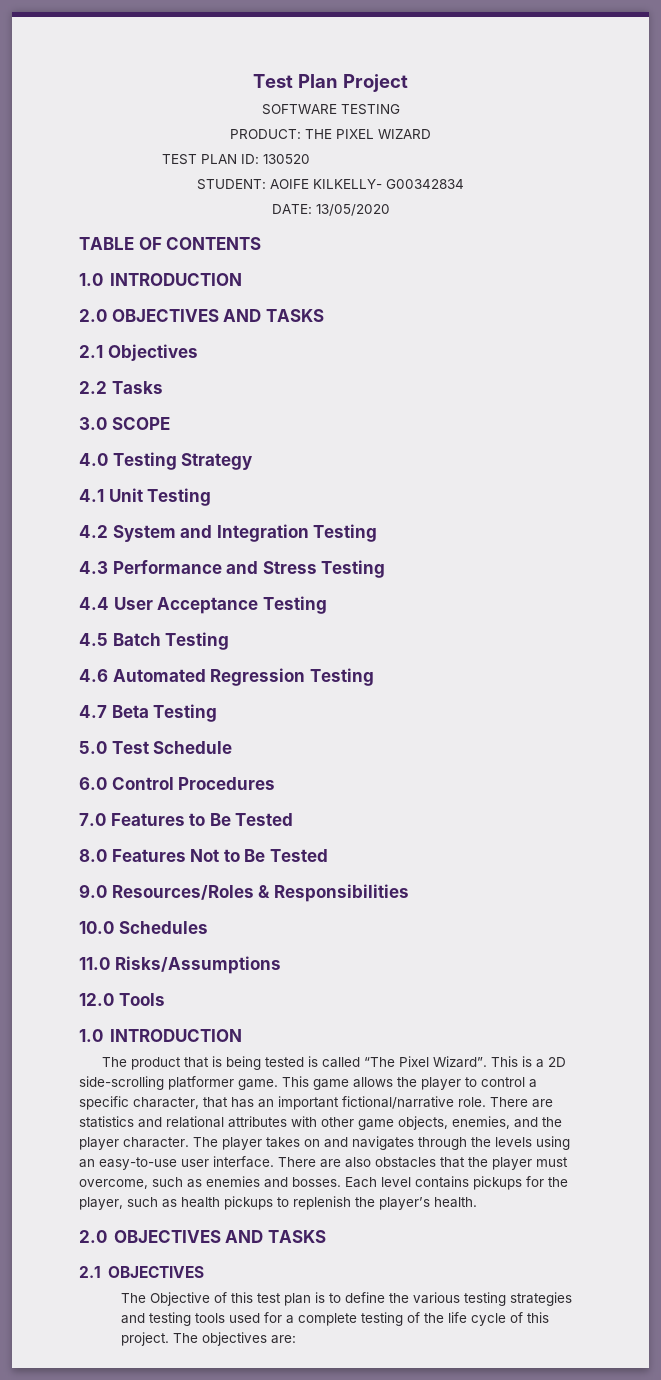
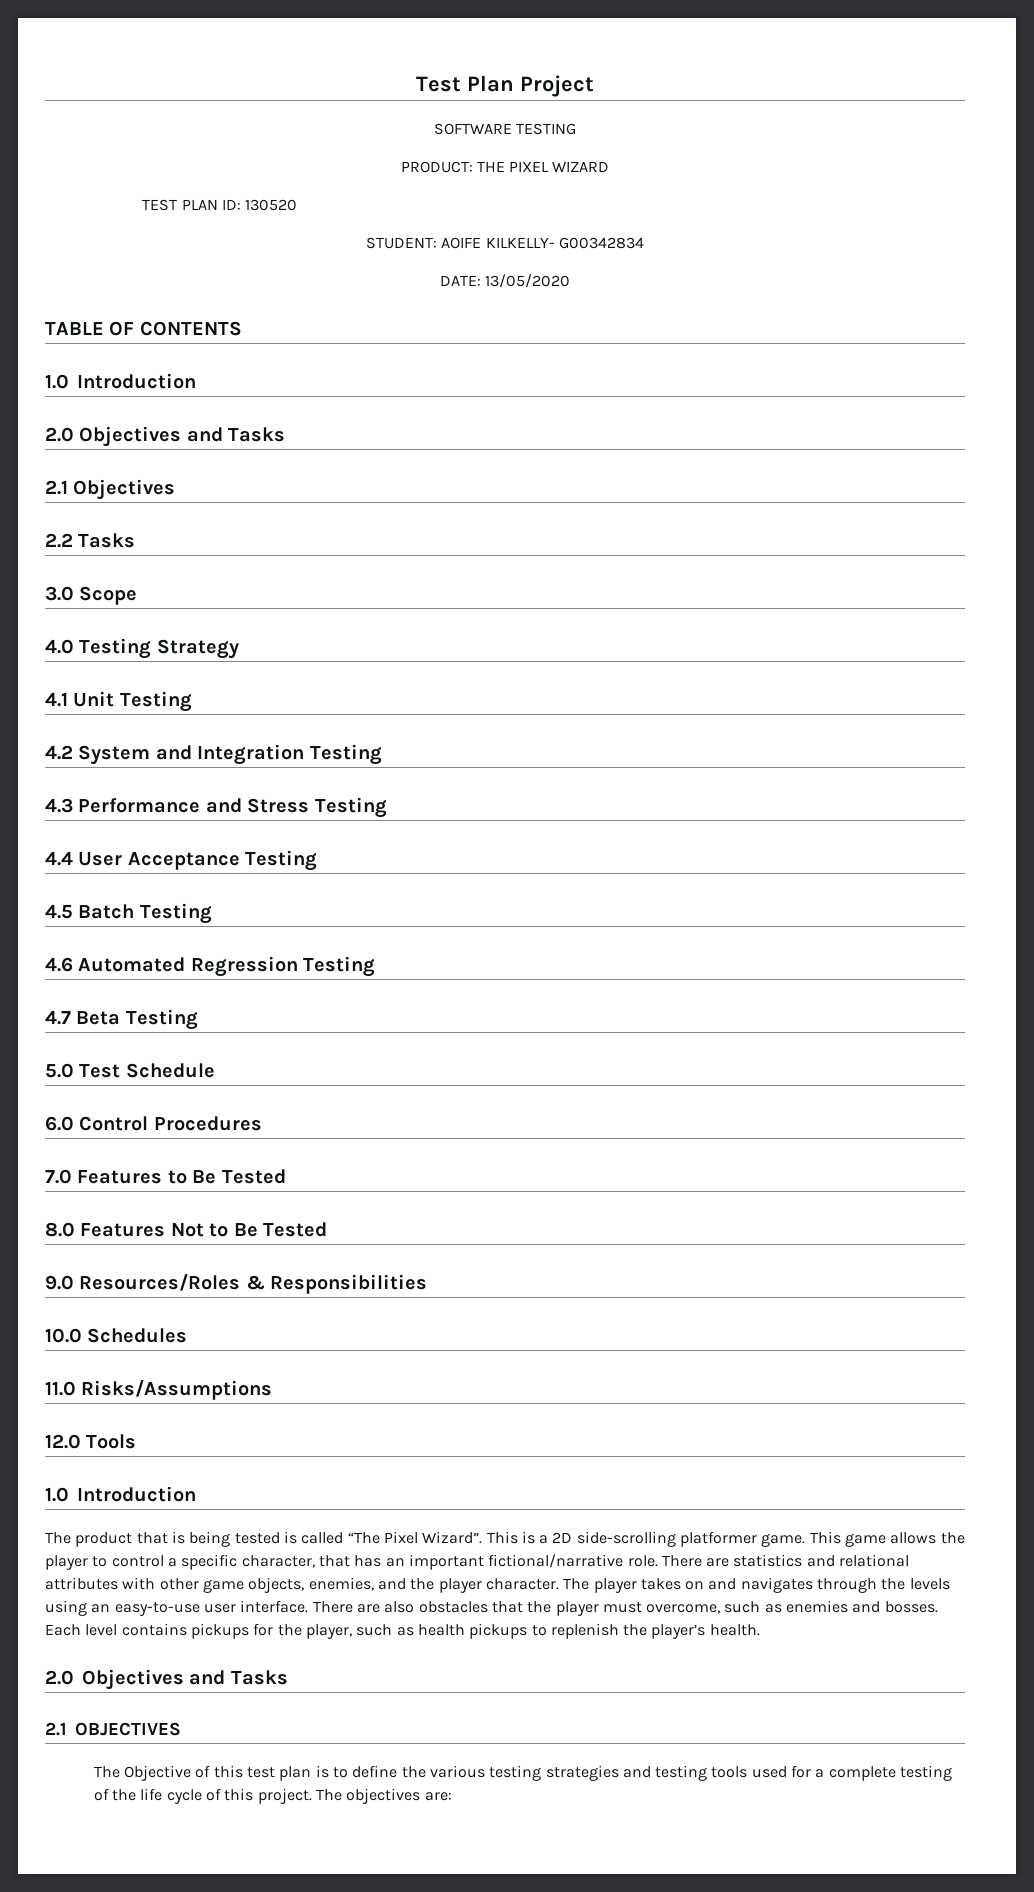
[109,273,242,286] [79,309,324,322] INTRODUCTION // 2.0 OBJECTIVES AND TASKS -> [77,373,196,389] [45,426,286,447] Introduction // 2.0 Objectives and Tasks
[111,417,170,430] SCOPE -> [79,586,138,605] Scope
[109,1029,242,1042] INTRODUCTION -> [77,1486,196,1502] Introduction
[113,1230,326,1243] OBJECTIVES AND TASKS -> [82,1669,288,1690] Objectives and Tasks

